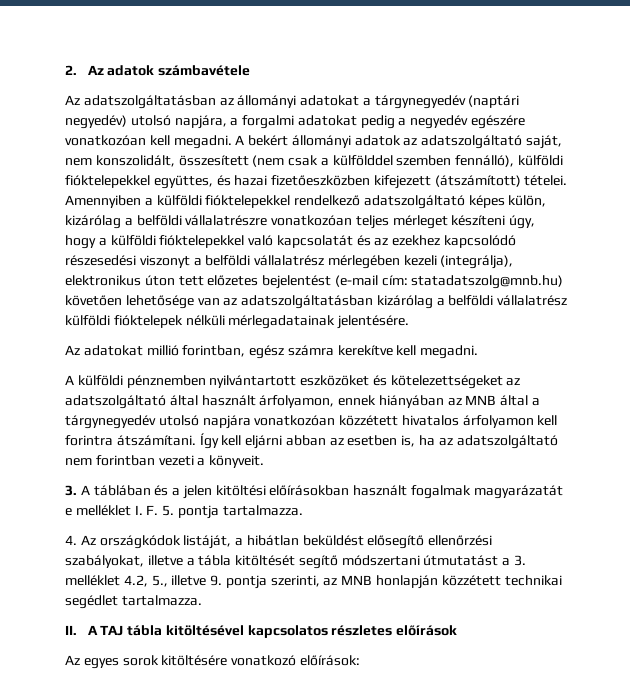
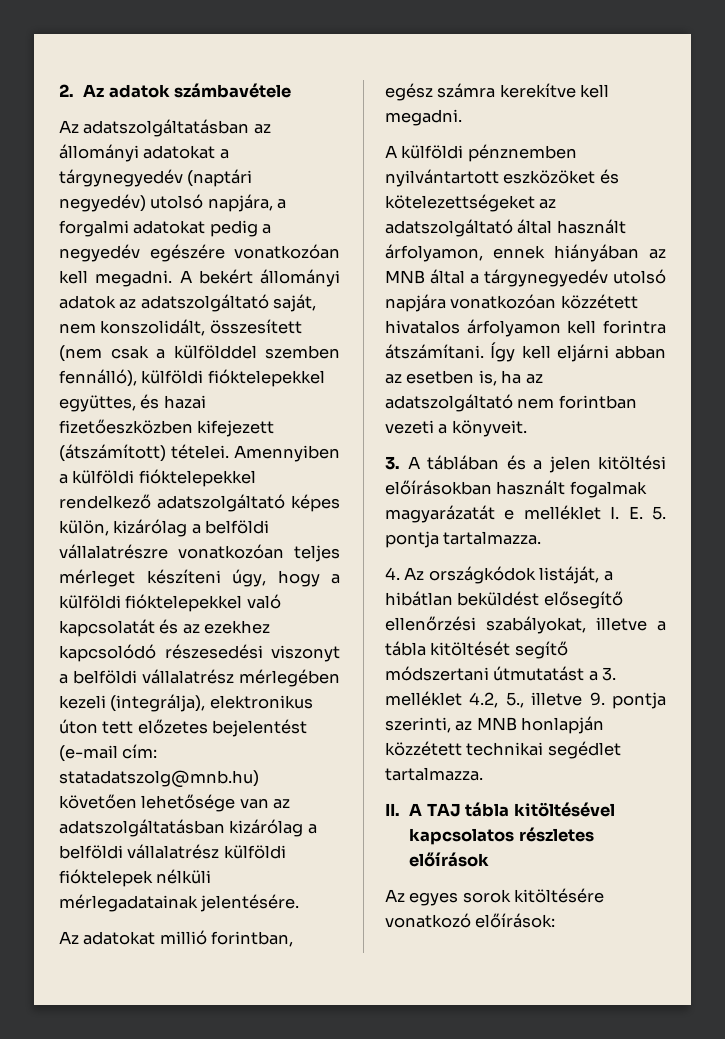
[146,505,159,515] F. -> [628,506,643,519] E.

